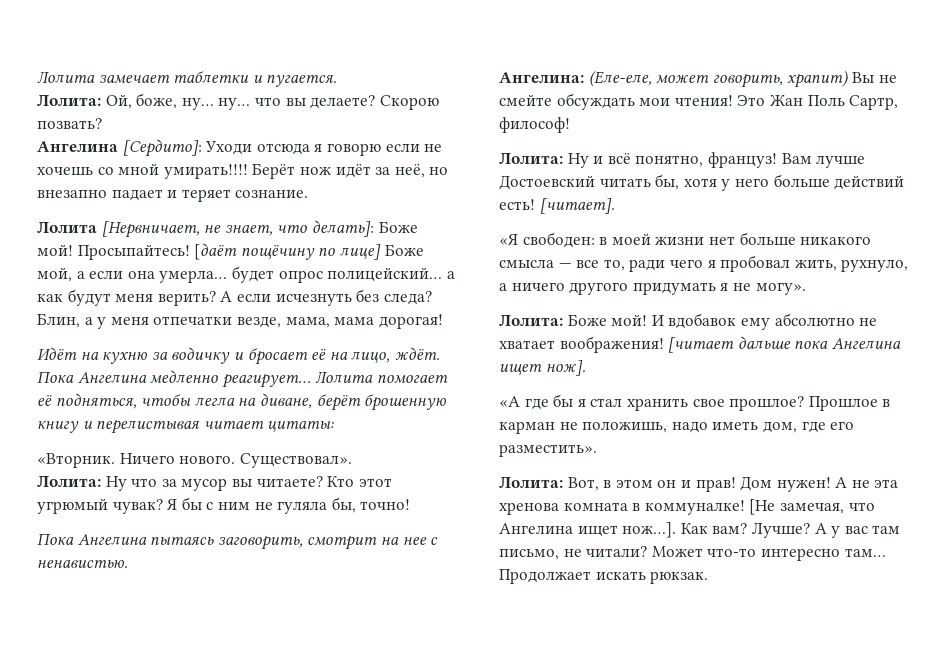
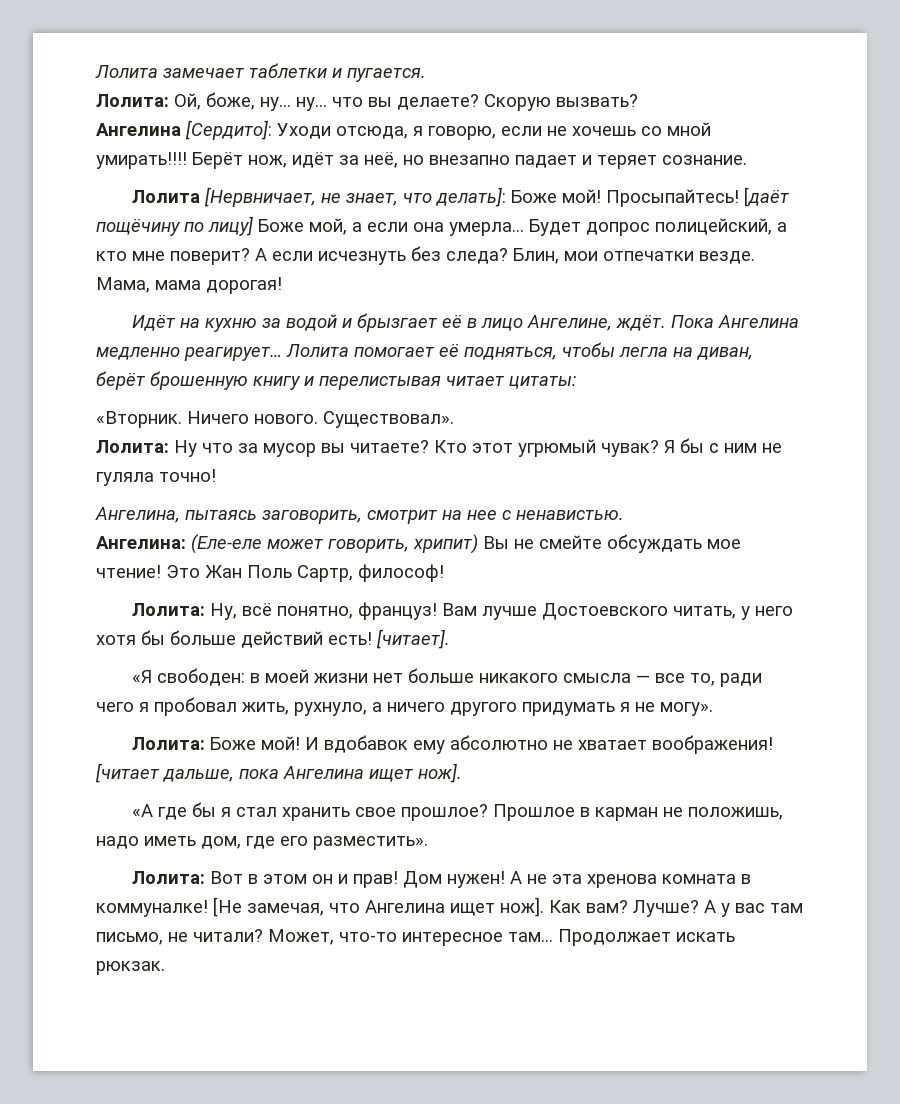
[379,95,439,110] [37,118,102,129] Скорою позвать? -> [484,94,638,111] Скорую вызвать?
[256,143,381,156] отсюда я говорю -> [336,126,496,140] отсюда, я говорю,
[299,167,331,175] нож -> [248,155,287,168] нож,
[339,244,381,260] лице] -> [208,216,253,236] лицу]
[231,266,455,283] [37,289,216,306] будет опрос полицейский… а как будут меня верить? -> [529,218,787,236] [96,248,250,265] Будет допрос полицейский, а кто мне поверит?
[84,316,330,329] а у меня отпечатки везде, мама, -> [564,251,755,264] [96,277,150,293] мои отпечатки везде. Мама,
[171,347,391,365] водичку и бросает её на лицо, -> [285,313,612,332] водой и брызгает её в лицо Ангелине,
[259,393,312,409] диване, -> [696,347,753,360] диван,
[331,497,356,513] бы, -> (154, 479) none
[37,533,147,545] Пока Ангелина -> [95,507,180,523] Ангелина,
[588,70,652,87] (Еле-еле, -> [191,534,262,554] (Еле-еле
[787,70,849,88] храпит) -> [413,534,478,554] хрипит)
[639,95,733,106] мои чтения! -> [707,539,741,549] [96,565,161,578] мое чтение!
[567,153,604,168] Ну и -> [209,603,237,620] Ну,
[499,174,769,191] Достоевский читать бы, хотя у него -> [541,603,793,620] [96,630,165,645] Достоевского читать, у него хотя бы
[737,336,791,349] дальше -> [162,769,234,782] дальше,
[567,477,599,491] Вот, -> [209,871,243,884] Вот
[622,522,677,538] нож…]. -> [500,897,544,917] нож].
[651,546,840,561] Может что-то интересно -> [268,929,503,946] Может, что-то интересное

